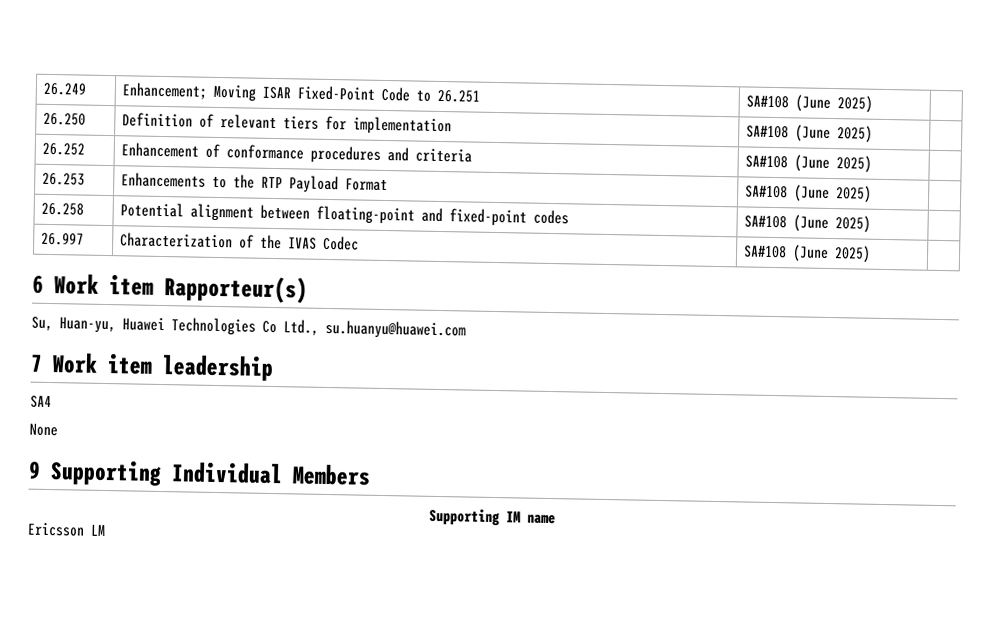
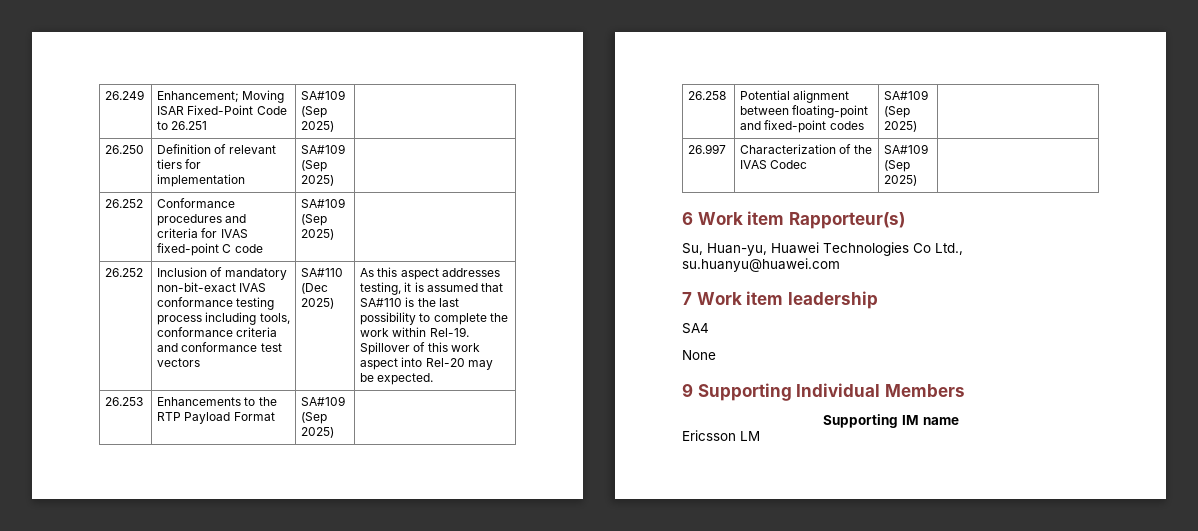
[745,94,831,112] SA#108 (June -> [301,90,346,100] [301,106,328,118] SA#109 (Sep
[745,124,873,143] [41,142,85,156] [120,142,304,160] SA#108 (June 2025) | // 26.252 | Enhancement of conformance -> [301,144,346,154] [301,160,328,172] [301,175,335,186] [105,199,144,208] [157,198,236,208] SA#109 (Sep 2025) | // 26.252 | Conformance
[744,154,872,173] | SA#108 (June 2025) | -> [201,228,248,238] [157,243,263,256] [301,198,346,208] [301,214,328,226] [301,229,335,240] [105,268,144,277] [157,267,287,280] [157,282,267,292] [157,297,275,310] [157,312,290,325] [157,327,278,337] [157,342,282,352] [157,358,201,367] [301,268,344,277] [301,283,329,294] [301,298,335,309] [360,267,500,280] [360,282,504,295] [360,297,459,307] [360,312,508,325] [360,327,469,337] [360,342,480,355] [360,357,493,370] [360,373,434,385] for IVAS fixed-point C code | SA#109 (Sep 2025) | // 26.252 | Inclusion of mandatory non-bit-exact IVAS conformance testing process including tools, conformance criteria and conformance test vectors | SA#110 (Dec 2025) | As this aspect addresses testing, it is assumed that SA#110 is the last possibility to complete the work within Rel-19. Spillover of this work aspect into Rel-20 may be expected.
[744,184,830,202] SA#108 (June -> [301,396,346,406] [301,412,328,424] SA#109 (Sep
[743,214,829,232] SA#108 (June -> [884,90,929,100] [884,106,911,118] SA#109 (Sep
[742,244,829,262] SA#108 (June -> [884,144,929,154] [884,160,911,172] SA#109 (Sep

